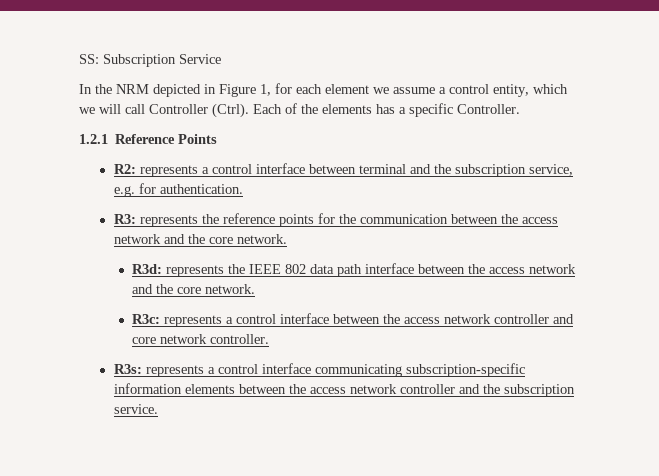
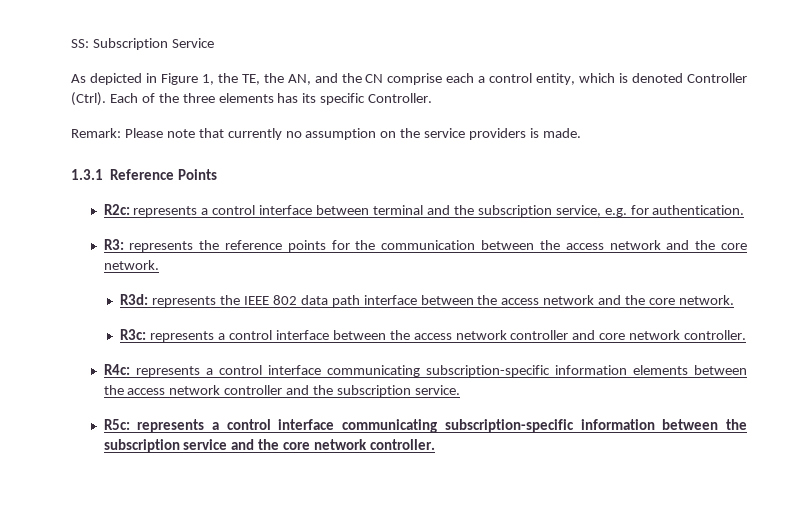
[79,84,149,94] In the NRM -> [71,74,86,83] As
[275,83,435,94] for each element we assume -> [217,73,475,85] the TE, the AN, and the CN comprise each
[79,104,145,114] we will call -> [619,73,684,83] is denoted
(318, 109) none -> [182,93,215,103] three
[399,107,406,114] a -> [302,93,317,103] its
[79,134,108,144] 1.2.1 -> [71,128,581,140] [71,169,103,180] Remark: Please note that currently no assumption on the service providers is made. // 1.3.1
[113,164,136,174] R2: -> [103,204,130,215] R2c:
[113,364,142,374] R3s: -> [103,364,130,375] R4c:
(158, 409) none -> [103,419,747,433] [103,439,436,453] // R5c: represents a control interface communicating subscription-specific information between the subscription service and the core network controller.

